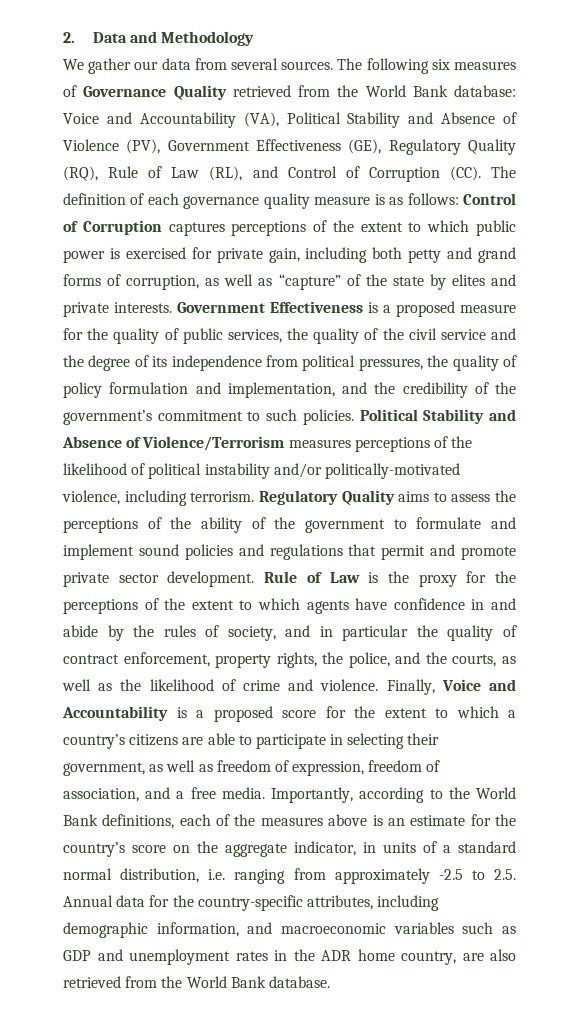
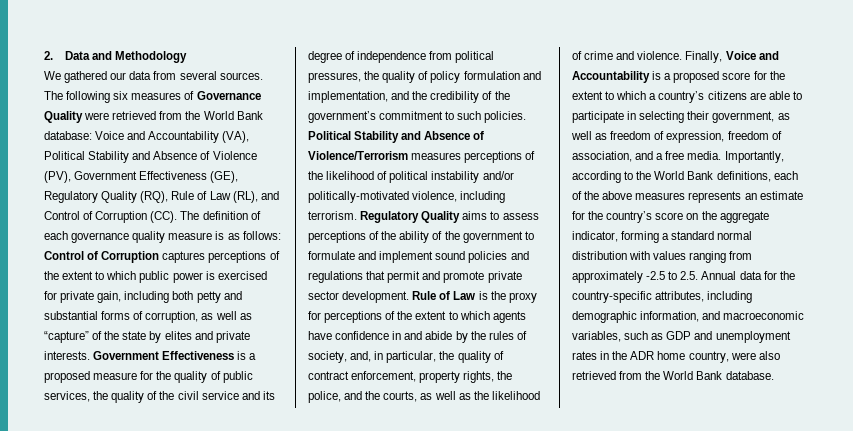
[88,58,132,74] gather -> [64,71,108,83] gathered
(227, 92) none -> [84,112,110,120] were
[477,247,516,263] grand -> [44,311,98,320] substantial
[63,355,84,367] the -> [262,391,275,400] its
[152,356,168,367] its -> (356, 55) none
[495,490,516,502] the -> (539, 216) none
[494,571,516,583] the -> (321, 315) none
[285,625,409,641] and in particular -> [350,351,437,363] and, in particular,
[260,814,383,826] measures above is -> [602,191,742,203] above measures represents
[363,841,516,853] [63,868,226,883] in units of a standard normal distribution, i.e. -> [621,231,753,243] [572,251,687,260] forming a standard normal distribution with values
[393,922,454,934] variables -> [572,331,621,342] variables,
[462,953,484,961] are -> [730,352,756,360] were

